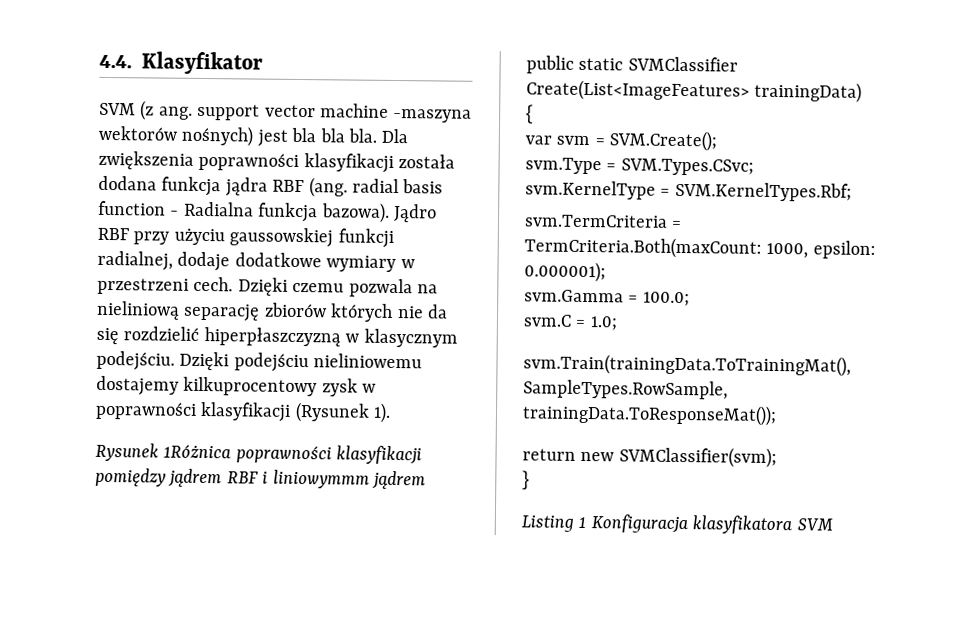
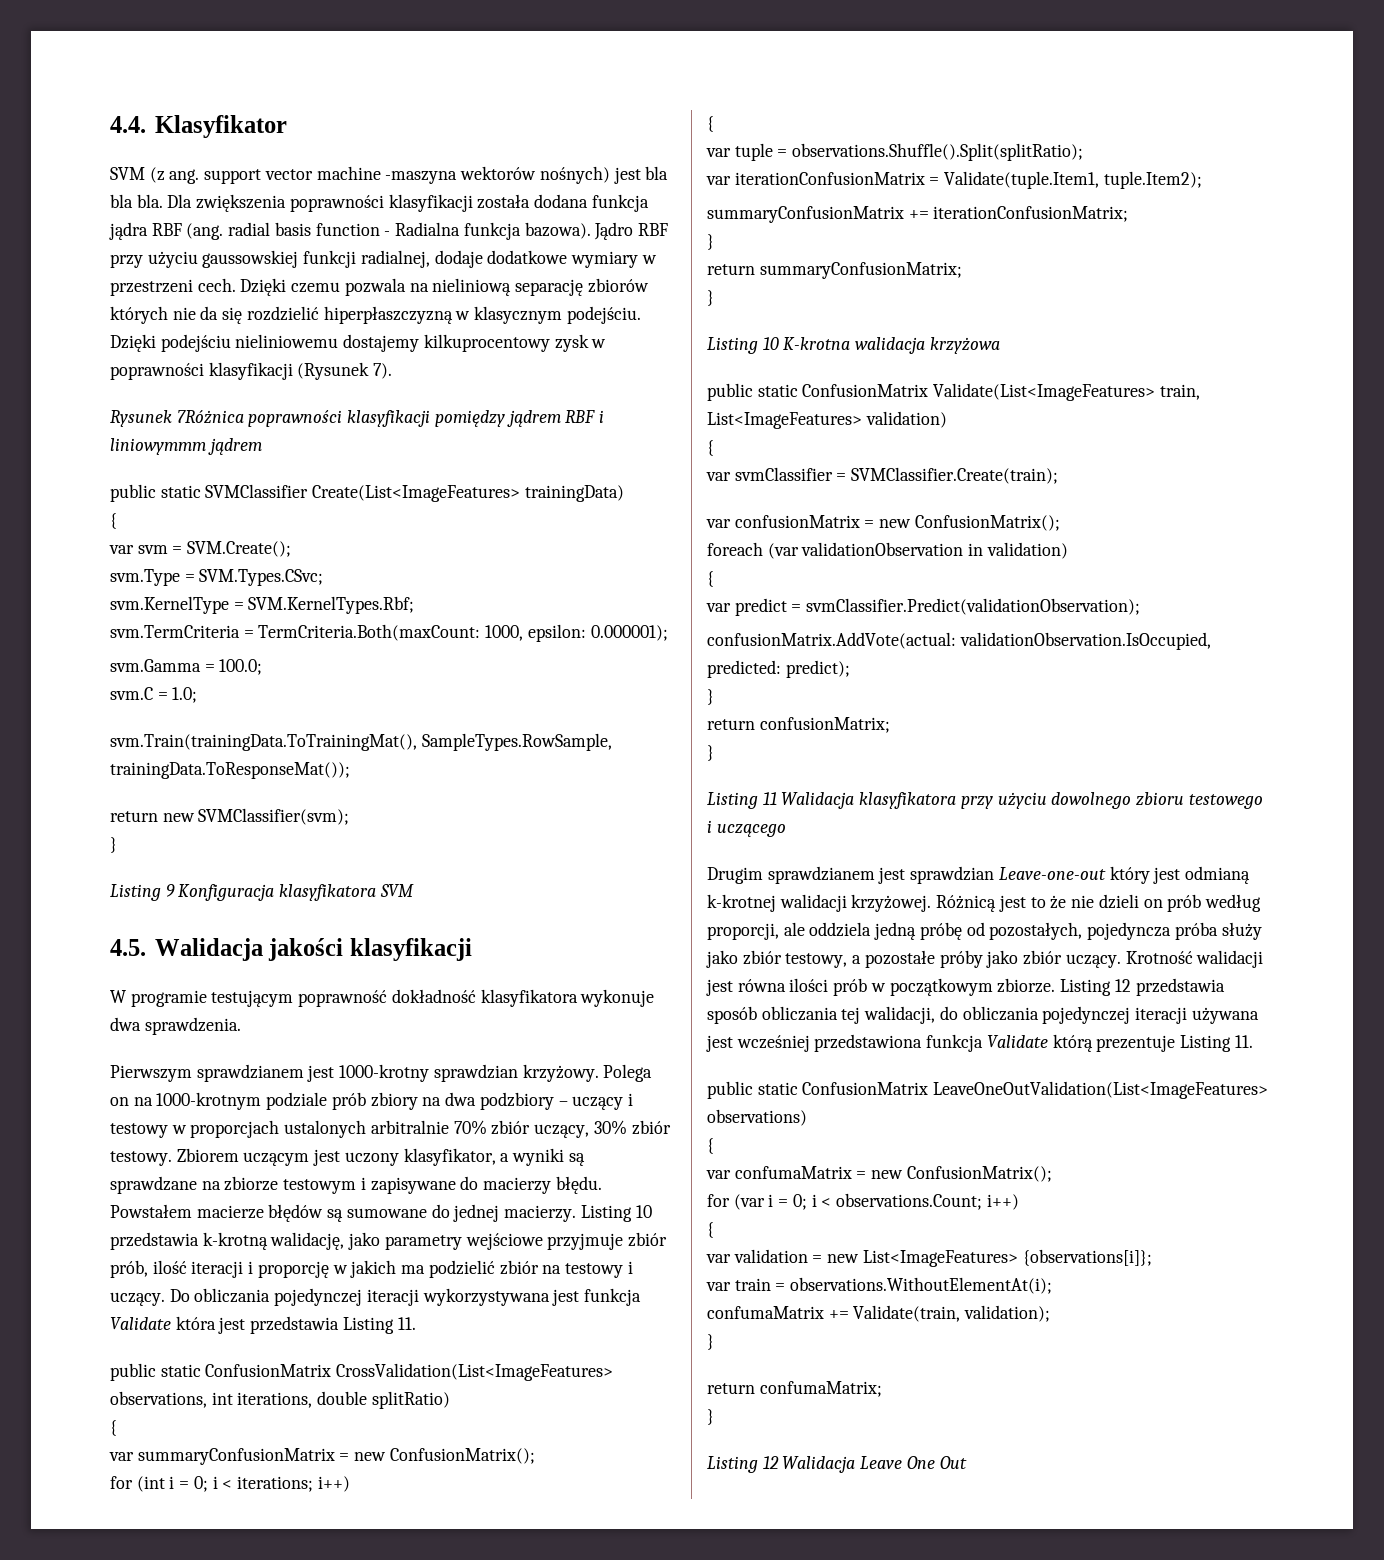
[373,402,392,423] 1). -> [373,363,393,379] 7).
[163,444,232,459] 1Różnica -> [176,410,244,424] 7Różnica
[578,516,587,529] 1 -> [165,884,175,897] 9
(833, 524) none -> [110,938,472,961] [110,989,655,1007] [110,1017,241,1035] [110,1064,653,1082] [110,1092,633,1110] [110,1120,671,1138] [110,1148,585,1166] [110,1176,602,1194] [110,1204,652,1222] [110,1232,668,1250] [110,1260,633,1278] [110,1288,642,1306] [110,1316,416,1334] [110,1363,614,1381] [110,1391,450,1409] [110,1420,117,1436] [109,1448,535,1465] [110,1476,350,1492] [707,116,714,132] [706,143,1084,161] [706,171,1202,189] [707,206,1129,223] [707,234,714,250] [707,262,962,279] [707,290,714,306] [707,337,1000,354] [707,383,1200,401] [707,411,947,429] [707,440,714,456] [706,467,1059,484] [706,515,1060,531] [707,542,1068,559] [707,571,714,587] [706,598,1141,616] [707,632,1211,650] [707,660,850,678] [707,689,714,705] [707,717,890,733] [707,745,714,761] [707,792,1263,809] [707,820,786,837] [707,866,1251,884] [707,894,1261,912] [707,922,1262,940] [706,950,1264,968] [706,978,1225,996] [707,1006,1259,1024] [706,1034,1253,1052] [707,1081,1269,1099] [707,1109,807,1126] [707,1138,714,1154] [706,1166,1052,1182] [707,1193,1019,1210] [707,1222,714,1238] [706,1249,1152,1267] [706,1277,1053,1294] [707,1305,1051,1322] [707,1334,714,1350] [707,1381,882,1397] [707,1409,714,1425] [707,1456,967,1473] // 4.5. Walidacja jakości klasyfikacji // W programie testującym poprawność dokładność klasyfikatora wykonuje dwa sprawdzenia. // Pierwszym sprawdzianem jest 1000-krotny sprawdzian krzyżowy. Polega on na 1000-krotnym podziale prób zbiory na dwa podzbiory – uczący i testowy w proporcjach ustalonych arbitralnie 70% zbiór uczący, 30% zbiór testowy. Zbiorem uczącym jest uczony klasyfikator, a wyniki są sprawdzane na zbiorze testowym i zapisywane do macierzy błędu. Powstałem macierze błędów są sumowane do jednej macierzy. Listing 10 przedstawia k-krotną walidację, jako parametry wejściowe przyjmuje zbiór prób, ilość iteracji i proporcję w jakich ma podzielić zbiór na testowy i uczący. Do obliczania pojedynczej iteracji wykorzystywana jest funkcja Validate która jest przedstawia Listing 11. // public static ConfusionMatrix CrossValidation(List<ImageFeatures> observations, int iterations, double splitRatio) // { // var summaryConfusionMatrix = new ConfusionMatrix(); // for (int i = 0; i < iterations; i++) // { // var tuple = observations.Shuffle().Split(splitRatio); // var iterationConfusionMatrix = Validate(tuple.Item1, tuple.Item2); // summaryConfusionMatrix += iterationConfusionMatrix; // } // return summaryConfusionMatrix; // } // Listing 10 K-krotna walidacja krzyżowa // public static ConfusionMatrix Validate(List<ImageFeatures> train, List<ImageFeatures> validation) // { // var svmClassifier = SVMClassifier.Create(train); // var confusionMatrix = new ConfusionMatrix(); // foreach (var validationObservation in validation) // { // var predict = svmClassifier.Predict(validationObservation); // confusionMatrix.AddVote(actual: validationObservation.IsOccupied, predicted: predict); // } // return confusionMatrix; // } // Listing 11 Walidacja klasyfikatora przy użyciu dowolnego zbioru testowego i uczącego // Drugim sprawdzianem jest sprawdzian Leave-one-out który jest odmianą k-krotnej walidacji krzyżowej. Różnicą jest to że nie dzieli on prób według proporcji, ale oddziela jedną próbę od pozostałych, pojedyncza próba służy jako zbiór testowy, a pozostałe próby jako zbiór uczący. Krotność walidacji jest równa ilości prób w początkowym zbiorze. Listing 12 przedstawia sposób obliczania tej walidacji, do obliczania pojedynczej iteracji używana jest wcześniej przedstawiona funkcja Validate którą prezentuje Listing 11. // public static ConfusionMatrix LeaveOneOutValidation(List<ImageFeatures> observations) // { // var confumaMatrix = new ConfusionMatrix(); // for (var i = 0; i < observations.Count; i++) // { // var validation = new List<ImageFeatures> {observations[i]}; // var train = observations.WithoutElementAt(i); // confumaMatrix += Validate(train, validation); // } // return confumaMatrix; // } // Listing 12 Walidacja Leave One Out

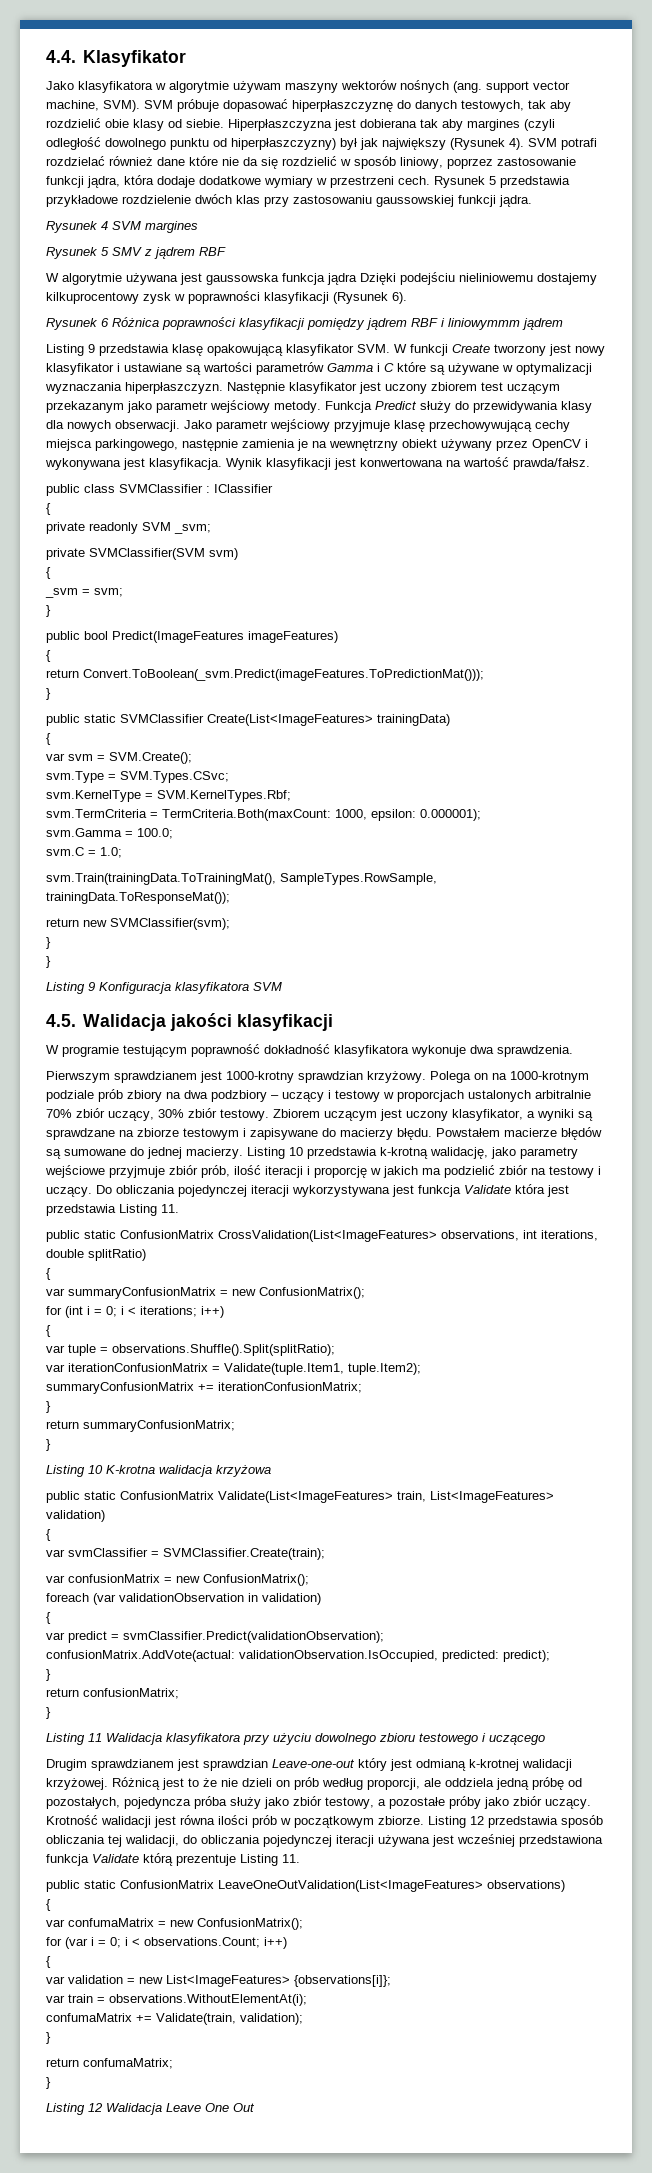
[110,166,669,184] [110,194,649,212] [109,222,668,240] [110,250,430,268] SVM (z ang. support vector machine -maszyna wektorów nośnych) jest bla bla bla. Dla zwiększenia poprawności klasyfikacji została dodana funkcja jądra RBF (ang. radial basis function - Radialna funkcja bazowa). Jądro RBF przy użyciu gaussowskiej funkcji radialnej, -> [46,80,570,93] [46,99,571,112] [46,118,555,131] [46,137,597,150] [46,156,576,169] [46,175,154,188] Jako klasyfikatora w algorytmie używam maszyny wektorów nośnych (ang. support vector machine, SVM). SVM próbuje dopasować hiperpłaszczyznę do danych testowych, tak aby rozdzielić obie klasy od siebie. Hiperpłaszczyzna jest dobierana tak aby margines (czyli odległość dowolnego punktu od hiperpłaszczyzny) był jak największy (Rysunek 4). SVM potrafi rozdzielać również dane które nie da się rozdzielić w sposób liniowy, poprzez zastosowanie funkcji jądra, która
[240,278,649,296] [110,306,641,324] Dzięki czemu pozwala na nieliniową separację zbiorów których nie da się rozdzielić hiperpłaszczyzną w klasycznym podejściu. -> [434,176,570,188] [46,194,532,207] [46,221,198,233] [46,247,226,259] [46,273,357,285] Rysunek 5 przedstawia przykładowe rozdzielenie dwóch klas przy zastosowaniu gaussowskiej funkcji jądra. // Rysunek 4 SVM margines // Rysunek 5 SMV z jądrem RBF // W algorytmie używana jest gaussowska funkcja jądra
[373,363,393,379] [110,410,244,427] 7). // Rysunek 7Różnica -> [392,292,407,304] [46,317,159,330] 6). // Rysunek 6 Różnica
(262, 446) none -> [46,344,605,356] [46,362,592,375] [45,382,560,394] [46,400,592,413] [46,419,570,432] [46,439,588,451] [45,457,590,470] [46,484,273,496] [46,503,51,515] [46,522,211,534] [46,548,238,560] [46,567,51,579] [45,588,123,598] [46,605,51,617] [46,631,338,643] [46,650,51,662] [46,669,484,681] [46,688,51,700] // Listing 9 przedstawia klasę opakowującą klasyfikator SVM. W funkcji Create tworzony jest nowy klasyfikator i ustawiane są wartości parametrów Gamma i C które są używane w optymalizacji wyznaczania hiperpłaszczyzn. Następnie klasyfikator jest uczony zbiorem test uczącym przekazanym jako parametr wejściowy metody. Funkcja Predict służy do przewidywania klasy dla nowych obserwacji. Jako parametr wejściowy przyjmuje klasę przechowywującą cechy miejsca parkingowego, następnie zamienia je na wewnętrzny obiekt używany przez OpenCV i wykonywana jest klasyfikacja. Wynik klasyfikacji jest konwertowana na wartość prawda/fałsz. // public class SVMClassifier : IClassifier // { // private readonly SVM _svm; // private SVMClassifier(SVM svm) // { // _svm = svm; // } // public bool Predict(ImageFeatures imageFeatures) // { // return Convert.ToBoolean(_svm.Predict(imageFeatures.ToPredictionMat())); // }
(117, 845) none -> [46,956,51,968] // }

